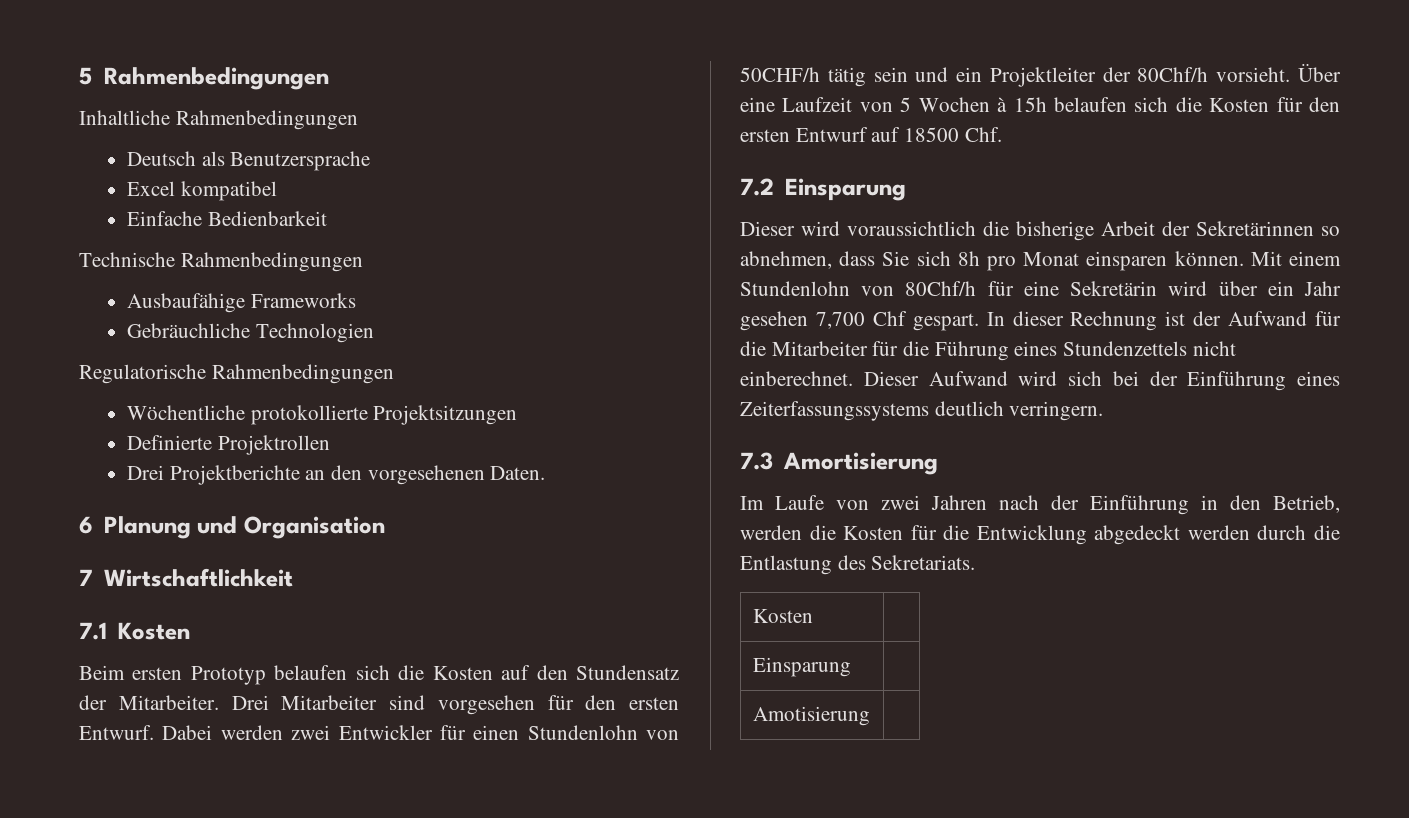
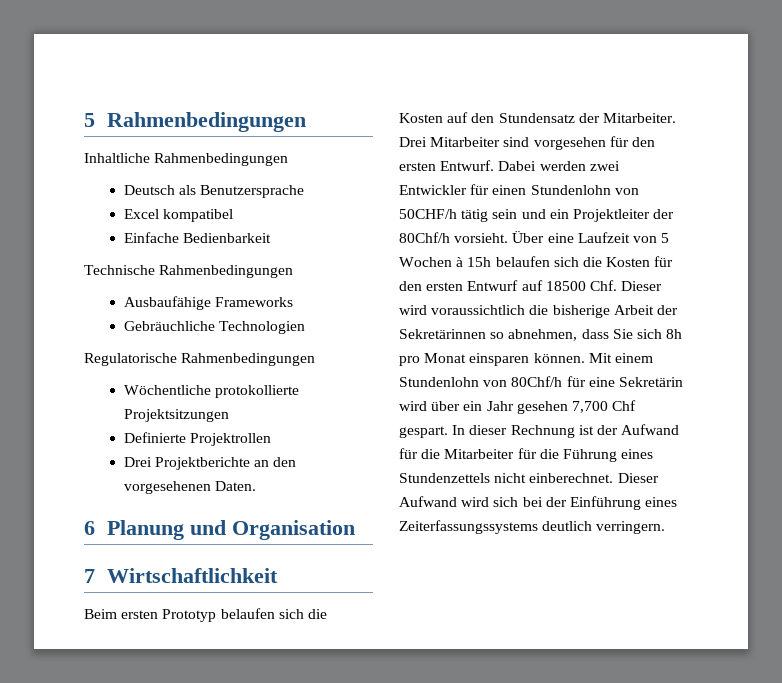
[79,622,190,640] // 7.1 Kosten -> (278, 575) none
[740,178,906,201] // 7.2 Einsparung // -> (617, 285) none
[740,452,938,475] [740,495,1340,515] [740,525,1340,545] [740,555,976,575] [752,609,813,623] [752,657,851,677] [752,706,870,726] // 7.3 Amortisierung // Im Laufe von zwei Jahren nach der Einführung in den Betrieb, werden die Kosten für die Entwicklung abgedeckt werden durch die Entlastung des Sekretariats. // Kosten | // Einsparung | // Amotisierung | -> (666, 527) none

